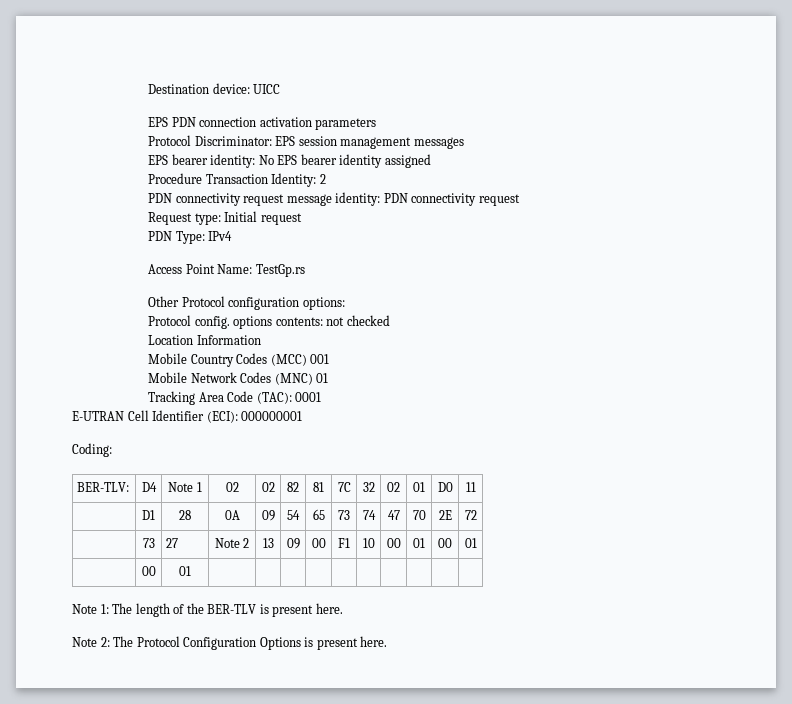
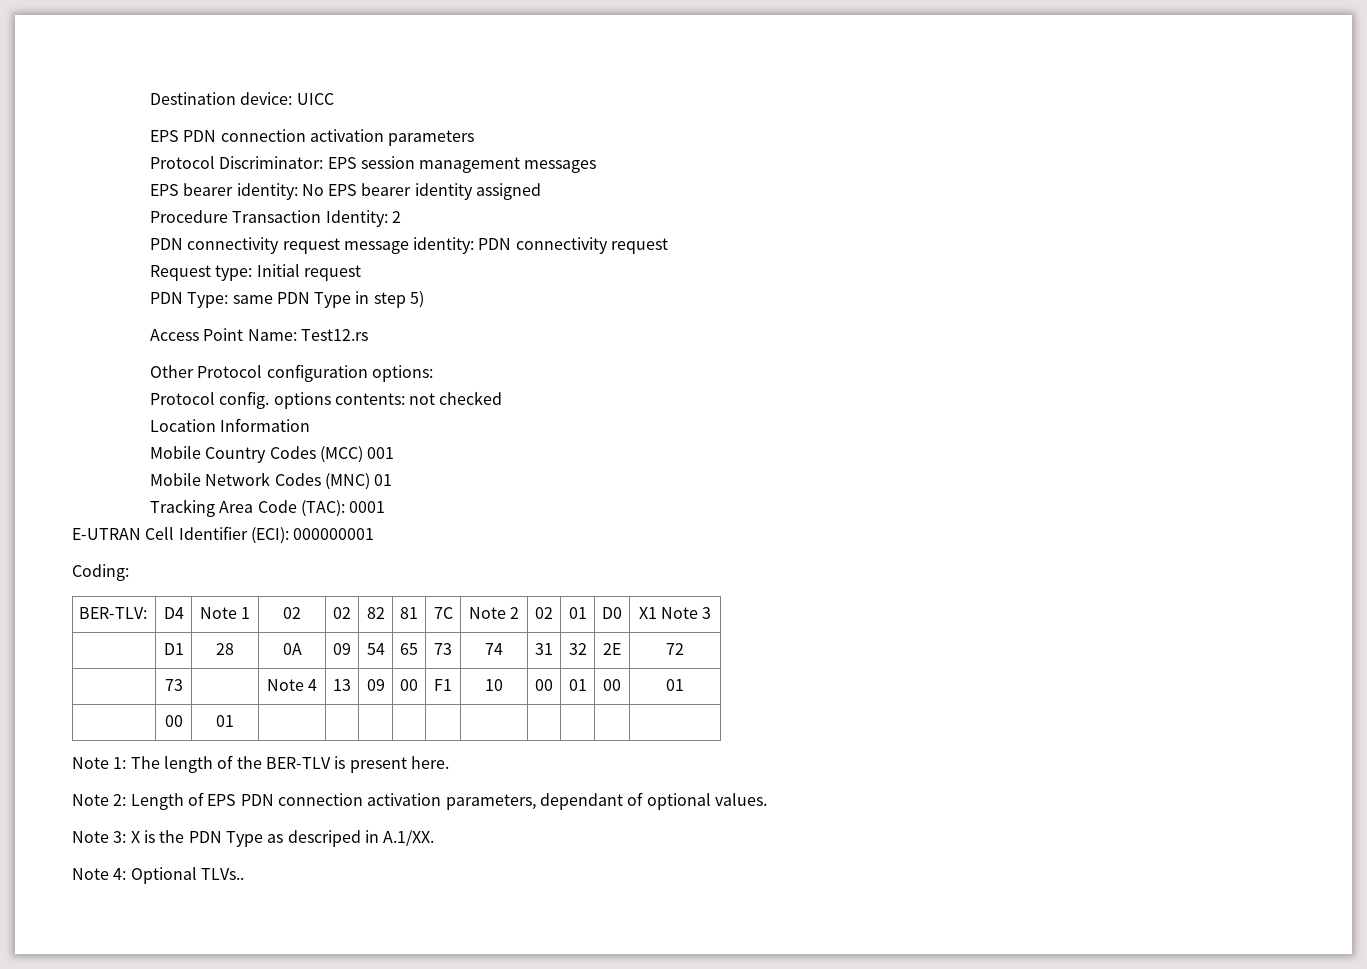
[208,231,233,241] IPv4 -> [232,291,425,308] same PDN Type in step 5)
[255,264,305,277] TestGp.rs -> [300,329,368,341] Test12.rs
[362,482,375,492] 32 -> [468,607,520,619] Note 2
[465,482,476,492] 11 -> [638,607,712,619] X1 Note 3
[387,510,400,520] [412,510,426,520] 47 | 70 -> [535,643,553,655] [568,643,587,655] 31 | 32
[166,538,179,548] [214,538,250,548] 27 | Note 2 -> [266,679,318,691] | Note 4
[113,636,388,650] The Protocol Configuration Options is present here. -> [130,792,767,810] [72,830,435,847] [72,867,244,884] Length of EPS PDN connection activation parameters, dependant of optional values. // Note 3: X is the PDN Type as descriped in A.1/XX. // Note 4: Optional TLVs..

